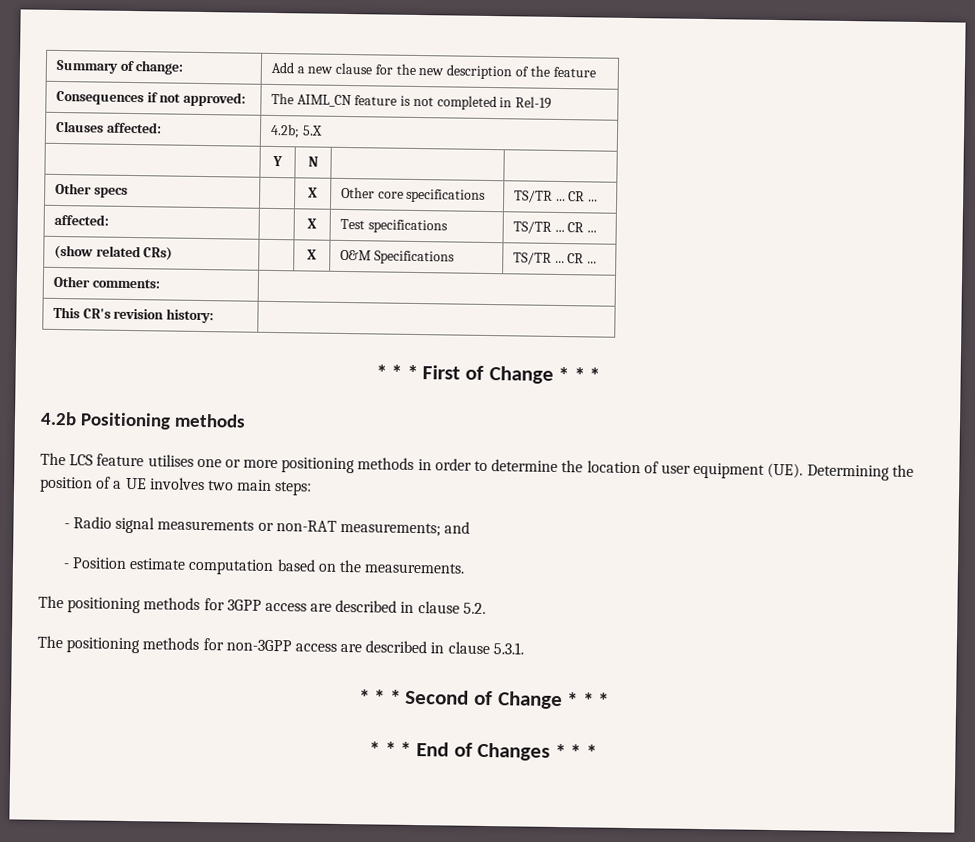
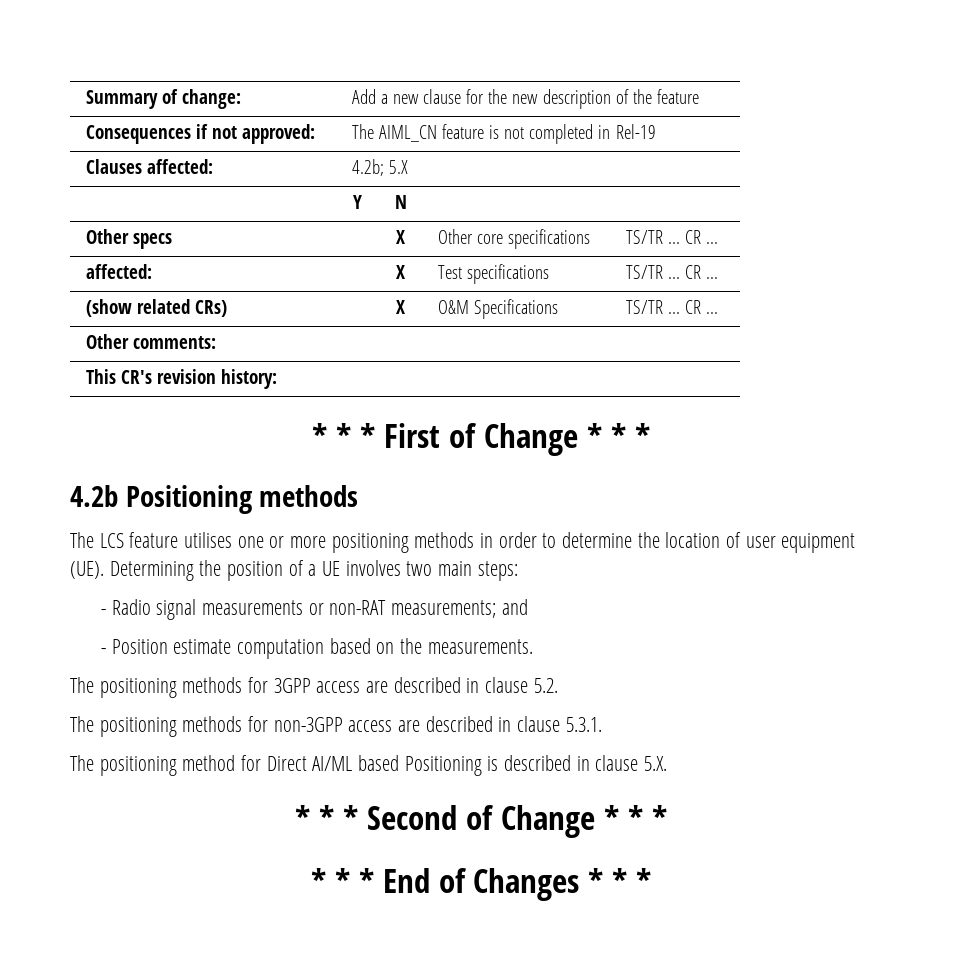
(524, 648) none -> [70,755,668,776] // The positioning method for Direct AI/ML based Positioning is described in clause 5.X.

